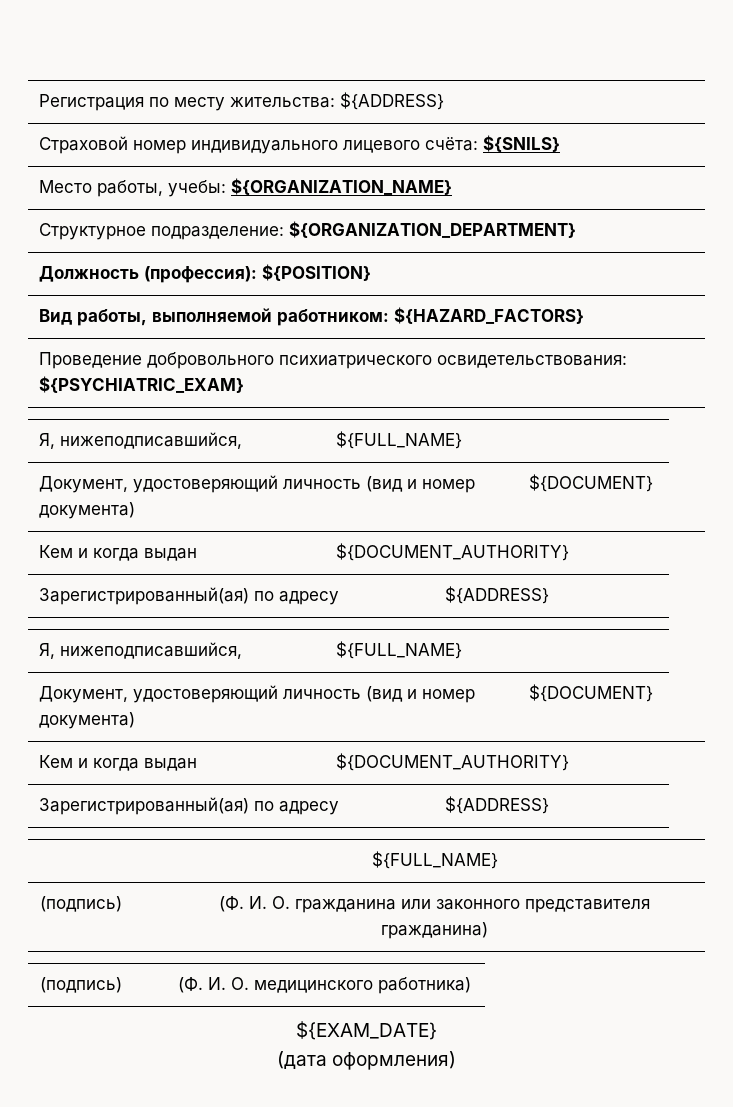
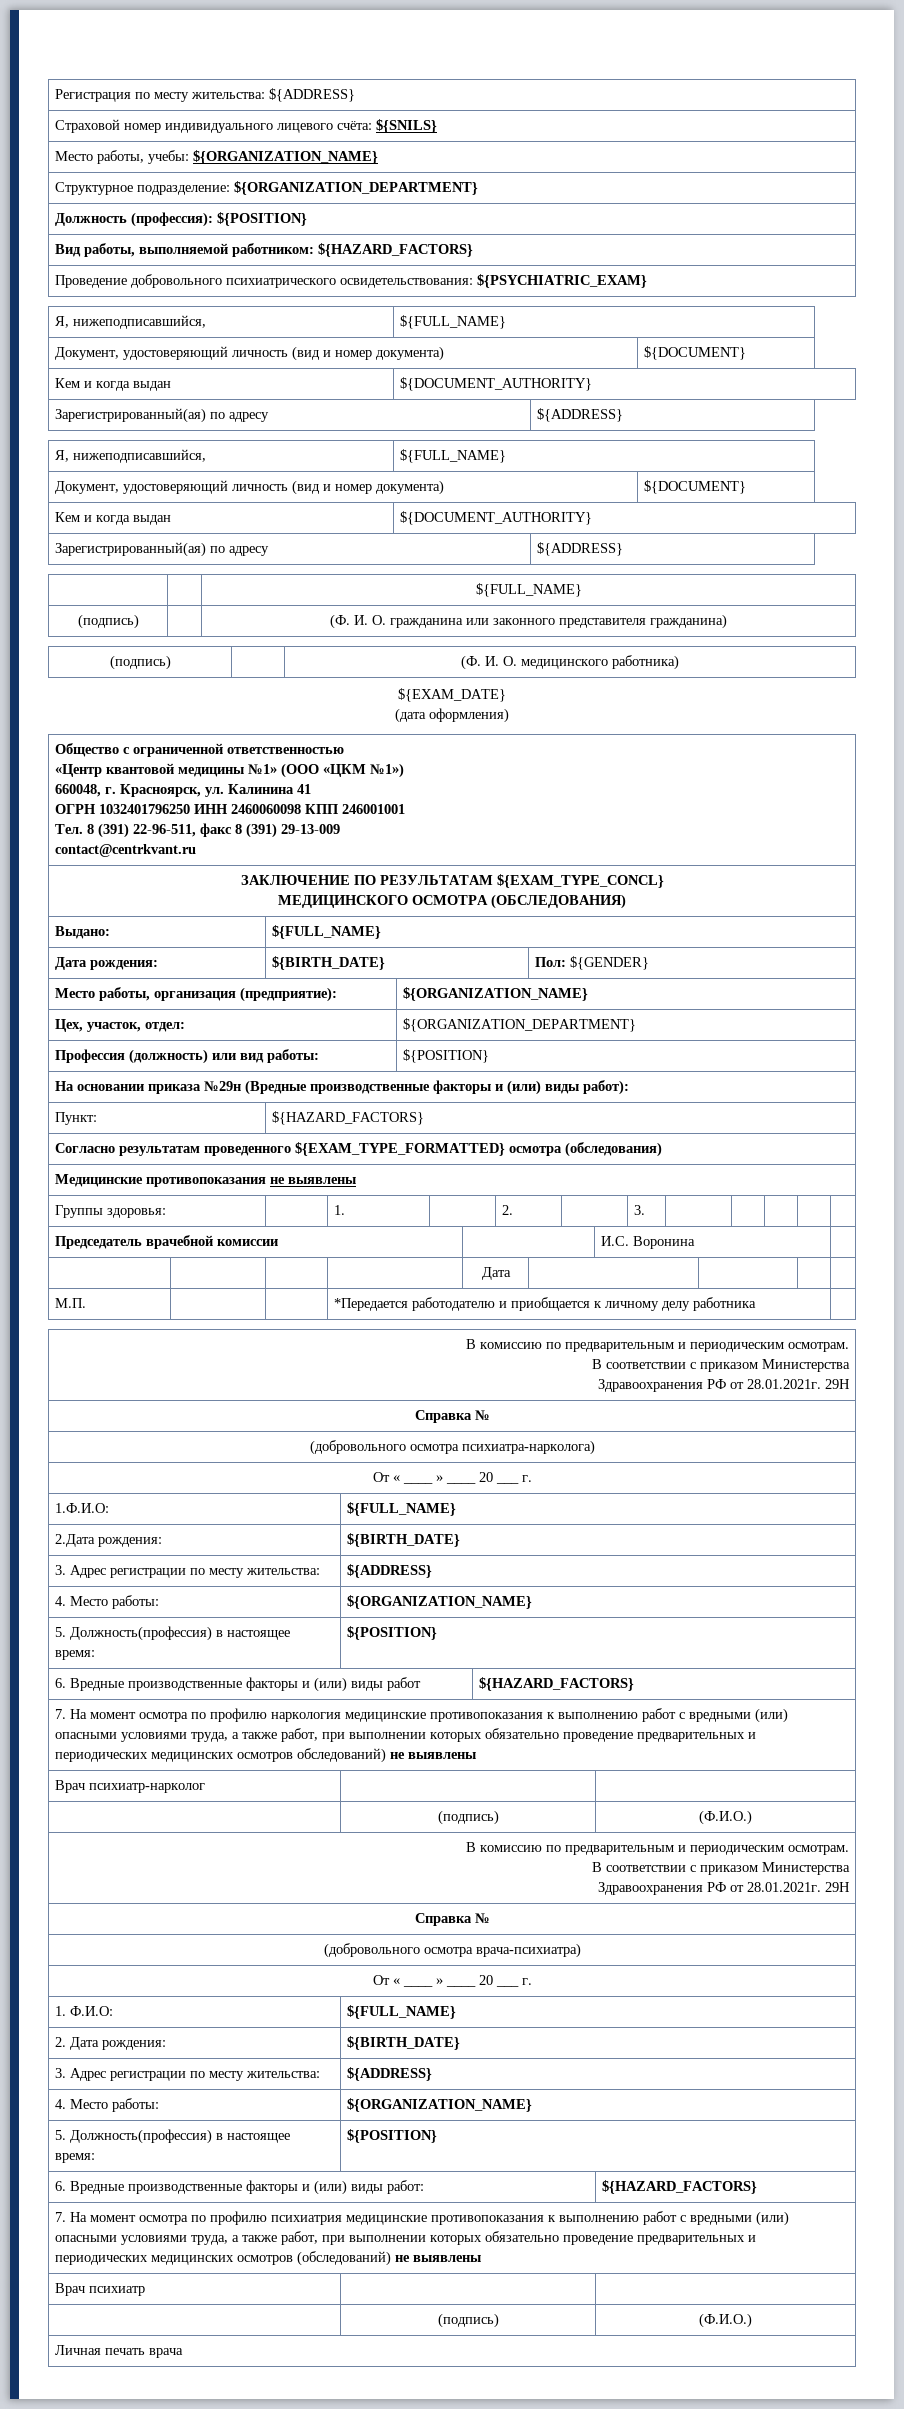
(457, 1060) none -> [55,743,345,757] [55,763,405,778] [55,784,312,797] [55,804,406,814] [55,823,341,838] [55,844,197,857] [240,874,664,888] [278,894,626,909] [55,926,111,939] [272,925,382,939] [55,957,159,970] [272,956,386,970] [535,956,650,970] [55,987,338,1002] [403,987,589,1001] [55,1019,186,1032] [403,1018,637,1032] [55,1049,320,1064] [403,1049,490,1063] [55,1080,630,1095] [55,1112,98,1125] [272,1111,425,1125] [55,1142,663,1157] [55,1174,357,1187] [55,1205,167,1218] [334,1205,346,1215] [502,1205,514,1215] [634,1205,646,1215] [55,1235,279,1249] [601,1236,696,1249] [481,1267,511,1280] [55,1298,87,1308] [334,1297,757,1311] [465,1339,849,1352] [591,1359,850,1372] [597,1379,850,1392] [414,1410,490,1423] [309,1440,595,1455] [372,1472,400,1482] [402,1482,433,1484] [435,1475,443,1482] [445,1482,476,1484] [478,1472,493,1482] [495,1482,519,1484] [521,1475,532,1482] [55,1503,110,1513] [347,1502,457,1516] [55,1534,163,1547] [347,1533,461,1547] [55,1565,321,1578] [347,1564,433,1578] [55,1595,160,1609] [347,1595,533,1609] [55,1626,291,1641] [55,1650,96,1660] [347,1626,438,1640] [55,1677,422,1692] [479,1677,635,1691] [55,1708,789,1723] [55,1728,757,1742] [55,1748,477,1763] [55,1780,206,1793] [437,1810,499,1825] [699,1810,752,1825] [465,1842,849,1855] [591,1862,850,1875] [597,1882,850,1895] [414,1913,490,1926] [323,1943,581,1958] [372,1975,400,1985] [402,1985,433,1987] [435,1978,443,1985] [445,1985,476,1987] [478,1975,493,1985] [495,1985,519,1987] [521,1978,532,1985] [55,2006,114,2016] [347,2005,457,2019] [55,2037,167,2050] [347,2036,461,2050] [55,2068,321,2081] [347,2067,433,2081] [55,2098,160,2112] [347,2098,533,2112] [55,2129,291,2144] [55,2153,96,2163] [347,2129,438,2143] [55,2180,425,2195] [602,2180,758,2194] [55,2211,790,2226] [55,2231,757,2245] [55,2251,482,2266] [55,2283,146,2296] [437,2313,499,2328] [699,2313,752,2328] [55,2345,184,2358] // Общество с ограниченной ответственностью // «Центр квантовой медицины №1» (ООО «ЦКМ №1») // 660048, г. Красноярск, ул. Калинина 41 // ОГРН 1032401796250 ИНН 2460060098 КПП 246001001 // Тел. 8 (391) 22-96-511, факс 8 (391) 29-13-009 // contact@centrkvant.ru // ЗАКЛЮЧЕНИЕ ПО РЕЗУЛЬТАТАМ ${EXAM_TYPE_CONCL} // МЕДИЦИНСКОГО ОСМОТРА (ОБСЛЕДОВАНИЯ) // Выдано: | ${FULL_NAME} // Дата рождения: | ${BIRTH_DATE} | Пол: ${GENDER} // Место работы, организация (предприятие): | ${ORGANIZATION_NAME} // Цех, участок, отдел: | ${ORGANIZATION_DEPARTMENT} // Профессия (должность) или вид работы: | ${POSITION} // На основании приказа №29н (Вредные производственные факторы и (или) виды работ): // Пункт: | ${HAZARD_FACTORS} // Согласно результатам проведенного ${EXAM_TYPE_FORMATTED} осмотра (обследования) // Медицинские противопоказания не выявлены // Группы здоровья: | | 1. | | 2. | | 3. | | | | | // Председатель врачебной комиссии | | И.С. Воронина | // | | | | Дата | | | | // М.П. | | | *Передается работодателю и приобщается к личному делу работника | // В комиссию по предварительным и периодическим осмотрам. // В соответствии с приказом Министерства // Здравоохранения РФ от 28.01.2021г. 29Н // Справка № // (добровольного осмотра психиатра-нарколога) // От « ____ » ____ 20 ___ г. // 1.Ф.И.О: | ${FULL_NAME} // 2.Дата рождения: | ${BIRTH_DATE} // 3. Адрес регистрации по месту жительства: | ${ADDRESS} // 4. Место работы: | ${ORGANIZATION_NAME} // 5. Должность(профессия) в настоящее время: | ${POSITION} // 6. Вредные производственные факторы и (или) виды работ | ${HAZARD_FACTORS} // 7. На момент осмотра по профилю наркология медицинские противопоказания к выполнению работ с вредными (или) опасными условиями труда, а также работ, при выполнении которых обязательно проведение предварительных и периодических медицинских осмотров обследований) не выявлены // Врач психиатр-нарколог | | // | (подпись) | (Ф.И.О.) // В комиссию по предварительным и периодическим осмотрам. // В соответствии с приказом Министерства // Здравоохранения РФ от 28.01.2021г. 29Н // Справка № // (добровольного осмотра врача-психиатра) // От « ____ » ____ 20 ___ г. // 1. Ф.И.О: | ${FULL_NAME} // 2. Дата рождения: | ${BIRTH_DATE} // 3. Адрес регистрации по месту жительства: | ${ADDRESS} // 4. Место работы: | ${ORGANIZATION_NAME} // 5. Должность(профессия) в настоящее время: | ${POSITION} // 6. Вредные производственные факторы и (или) виды работ: | ${HAZARD_FACTORS} // 7. На момент осмотра по профилю психиатрия медицинские противопоказания к выполнению работ с вредными (или) опасными условиями труда, а также работ, при выполнении которых обязательно проведение предварительных и периодических медицинских осмотров (обследований) не выявлены // Врач психиатр | | // | (подпись) | (Ф.И.О.) // Личная печать врача

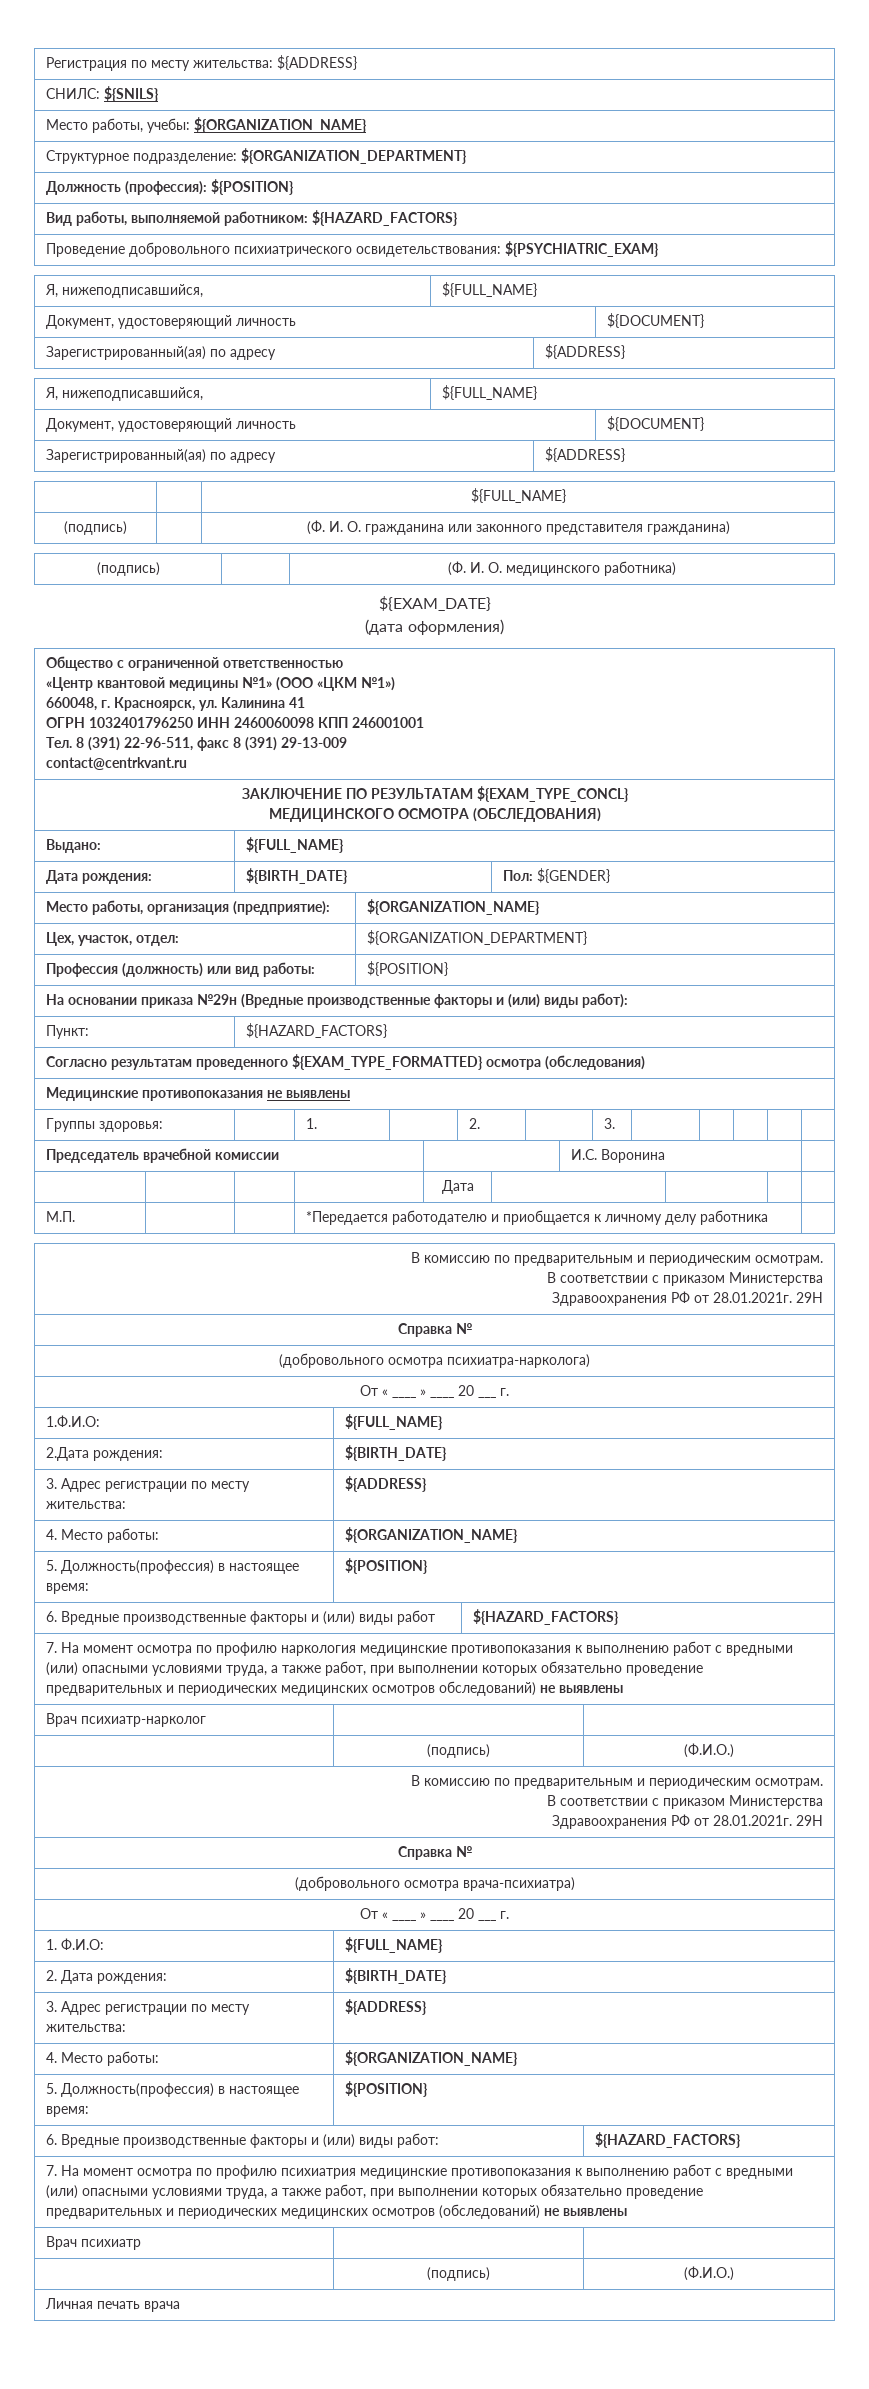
[55,119,373,133] Страховой номер индивидуального лицевого счёта: -> [46,88,101,99] СНИЛС:
[292,346,445,361] [644,346,747,360] [55,378,172,391] [400,377,593,391] (вид и номер документа) | ${DOCUMENT} // Кем и когда выдан | ${DOCUMENT_AUTHORITY} -> [607,313,705,328] | ${DOCUMENT}
[292,480,445,495] [644,480,747,494] [55,512,172,525] [400,511,593,525] (вид и номер документа) | ${DOCUMENT} // Кем и когда выдан | ${DOCUMENT_AUTHORITY} -> [607,416,705,431] | ${DOCUMENT}

